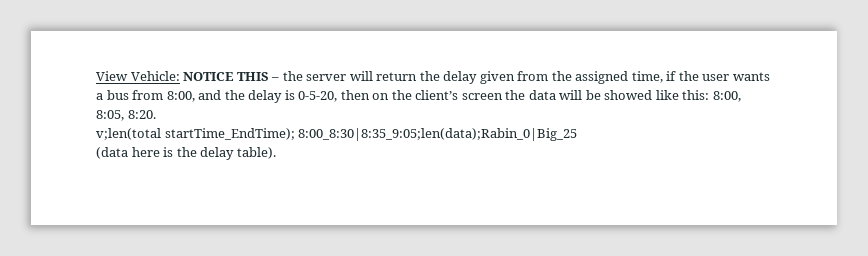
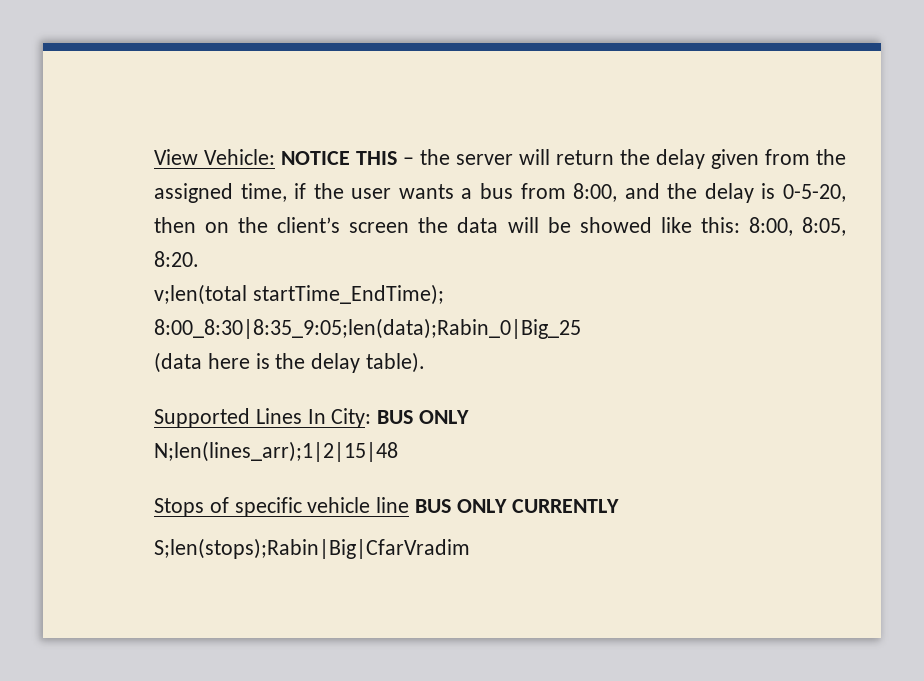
(276, 153) none -> [154,408,470,428] [154,441,398,462] [154,497,619,517] [154,538,470,559] // Supported Lines In City: BUS ONLY // N;len(lines_arr);1|2|15|48 // Stops of specific vehicle line BUS ONLY CURRENTLY // S;len(stops);Rabin|Big|CfarVradim

